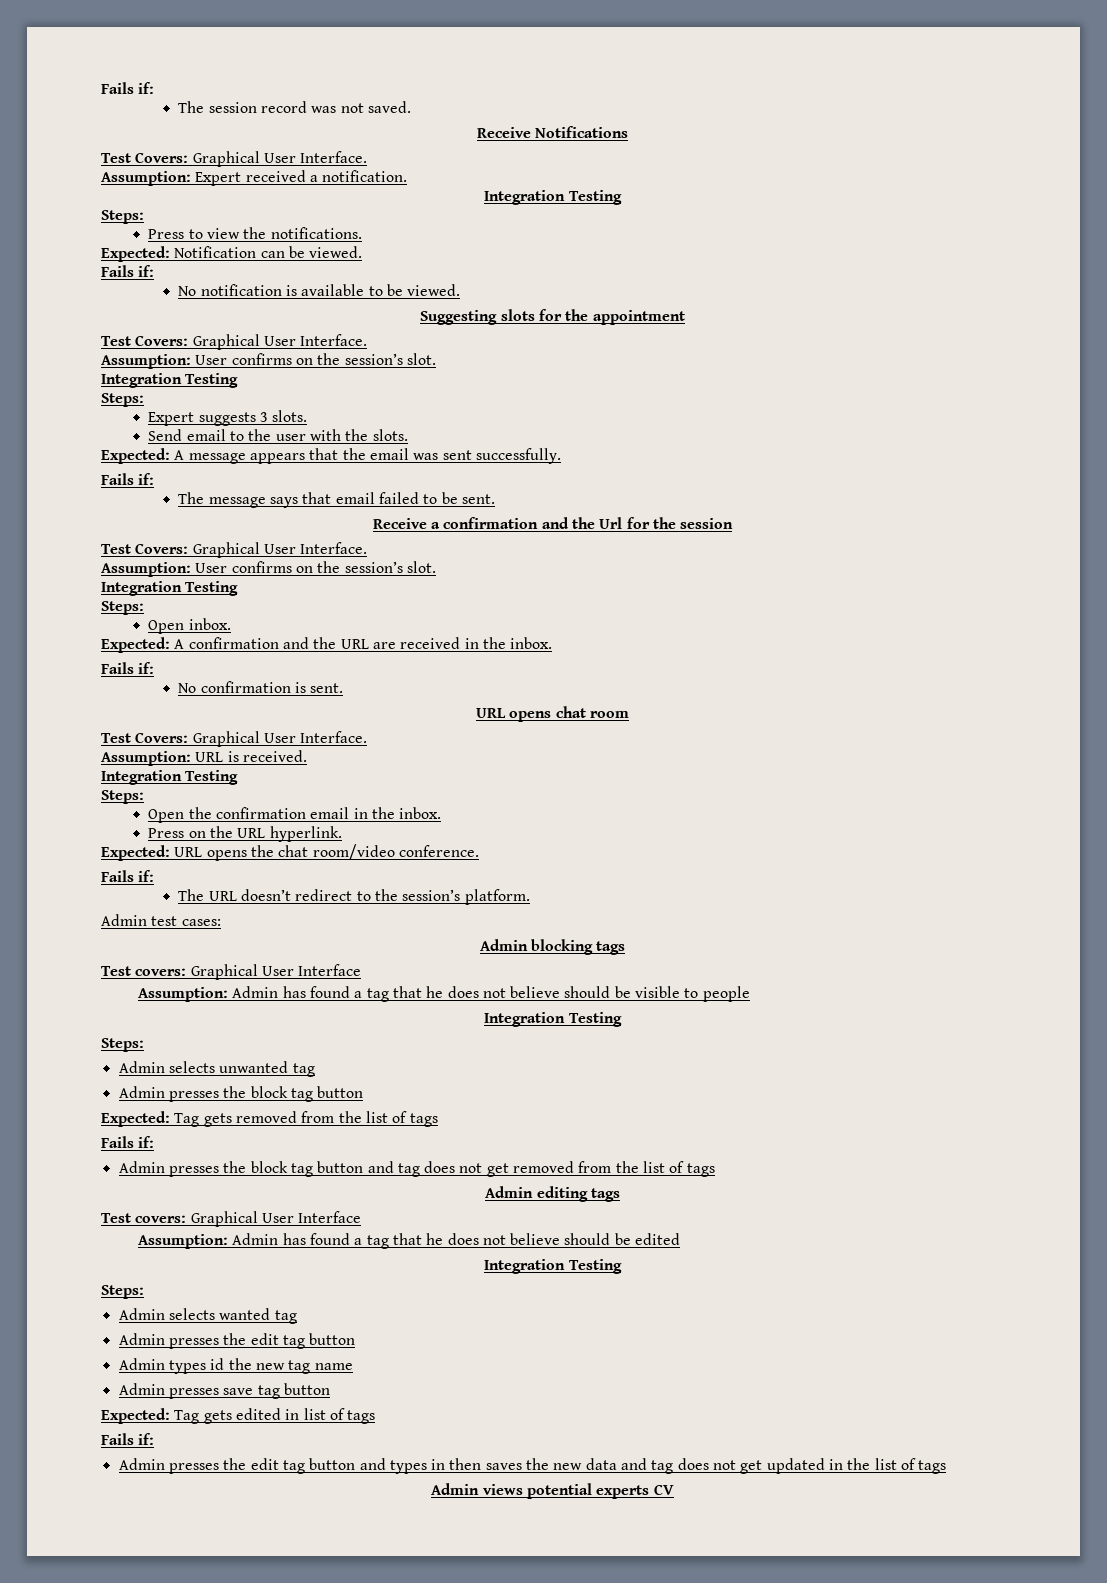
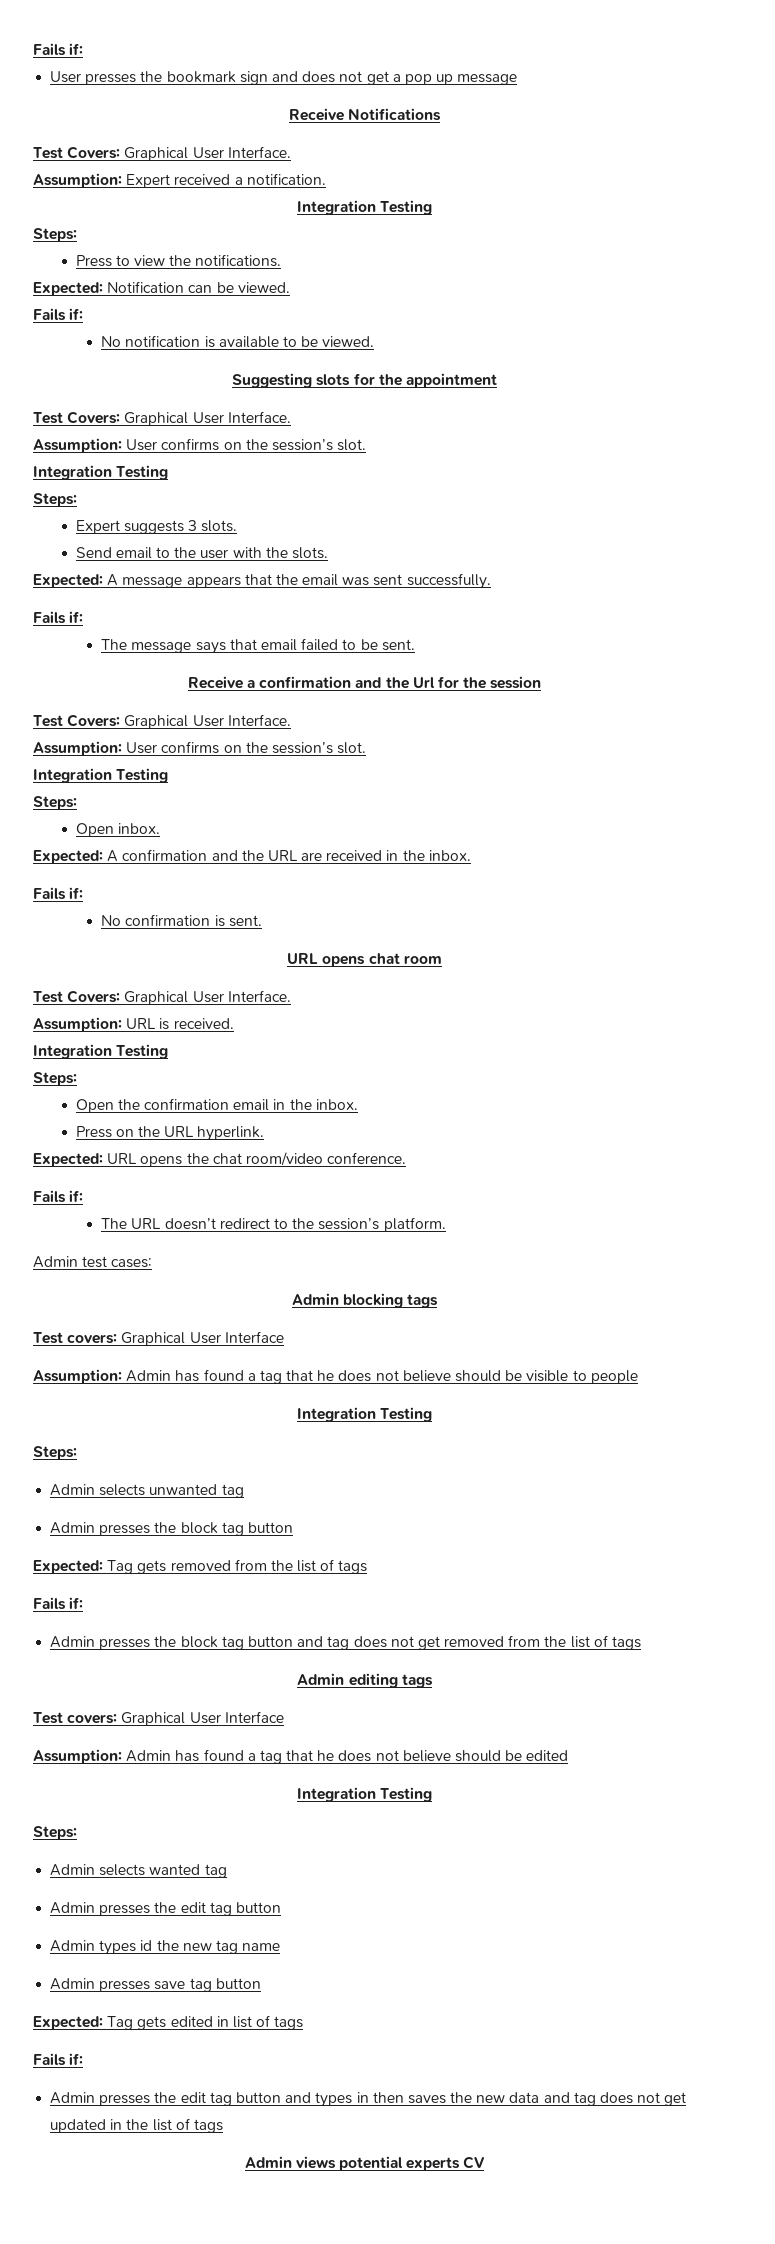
[101,82,155,94] [178,101,411,113] Fails if: // The session record was not saved. -> [33,43,84,56] [50,71,518,85] Fails if: // User presses the bookmark sign and does not get a pop up message

